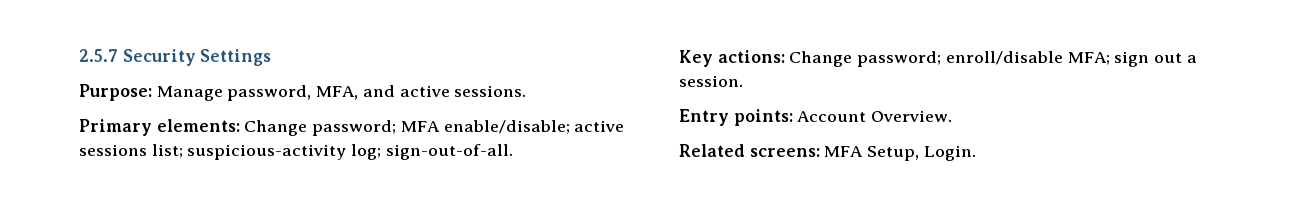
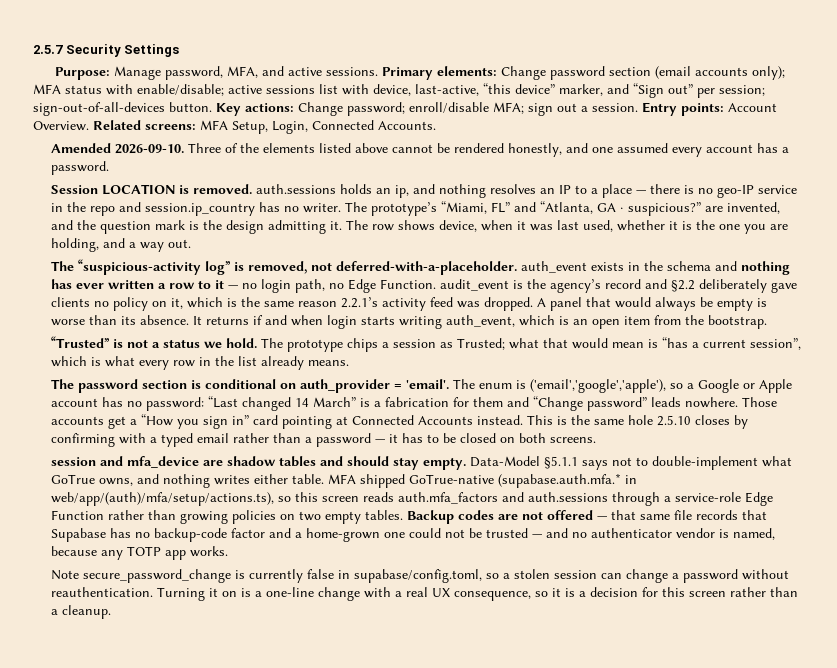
(527, 91) // -> (378, 71) none
[312,120,625,136] [79,144,513,160] password; MFA enable/disable; active sessions list; suspicious-activity log; sign-out-of-all. // -> [549,66,785,80] [33,83,765,98] [33,102,212,116] password section (email accounts only); MFA status with enable/disable; active sessions list with device, last-active, “this device” marker, and “Sign out” per session; sign-out-of-all-devices button.
(743, 81) // -> (638, 107) none
(953, 116) // -> (89, 126) none
[923,145,976,161] Login. -> [272,120,436,134] [51,143,790,157] [51,161,110,175] [51,184,798,198] [51,201,781,216] [51,220,789,234] [51,238,192,252] [51,259,791,275] [51,279,798,293] [51,297,768,311] [51,315,768,329] [51,336,802,352] [51,356,350,370] [51,379,793,393] [51,396,778,411] [51,414,749,429] [51,433,597,447] [51,456,793,470] [51,473,638,488] [51,492,774,506] [51,510,768,524] [51,528,776,542] [51,546,229,560] [51,569,790,583] [51,587,799,601] [51,605,112,619] Login, Connected Accounts. // Amended 2026-09-10. Three of the elements listed above cannot be rendered honestly, and one assumed every account has a password. // Session LOCATION is removed. auth.sessions holds an ip, and nothing resolves an IP to a place — there is no geo-IP service in the repo and session.ip_country has no writer. The prototype’s “Miami, FL” and “Atlanta, GA · suspicious?” are invented, and the question mark is the design admitting it. The row shows device, when it was last used, whether it is the one you are holding, and a way out. // The “suspicious-activity log” is removed, not deferred-with-a-placeholder. auth_event exists in the schema and nothing has ever written a row to it — no login path, no Edge Function. audit_event is the agency’s record and §2.2 deliberately gave clients no policy on it, which is the same reason 2.2.1’s activity feed was dropped. A panel that would always be empty is worse than its absence. It returns if and when login starts writing auth_event, which is an open item from the bootstrap. // “Trusted” is not a status we hold. The prototype chips a session as Trusted; what that would mean is “has a current session”, which is what every row in the list already means. // The password section is conditional on auth_provider = 'email'. The enum is ('email','google','apple'), so a Google or Apple account has no password: “Last changed 14 March” is a fabrication for them and “Change password” leads nowhere. Those accounts get a “How you sign in” card pointing at Connected Accounts instead. This is the same hole 2.5.10 closes by confirming with a typed email rather than a password — it has to be closed on both screens. // session and mfa_device are shadow tables and should stay empty. Data-Model §5.1.1 says not to double-implement what GoTrue owns, and nothing writes either table. MFA shipped GoTrue-native (supabase.auth.mfa.* in web/app/(auth)/mfa/setup/actions.ts), so this screen reads auth.mfa_factors and auth.sessions through a service-role Edge Function rather than growing policies on two empty tables. Backup codes are not offered — that same file records that Supabase has no backup-code factor and a home-grown one could not be trusted — and no authenticator vendor is named, because any TOTP app works. // Note secure_password_change is currently false in supabase/config.toml, so a stolen session can change a password without reauthentication. Turning it on is a one-line change with a real UX consequence, so it is a decision for this screen rather than a cleanup.

